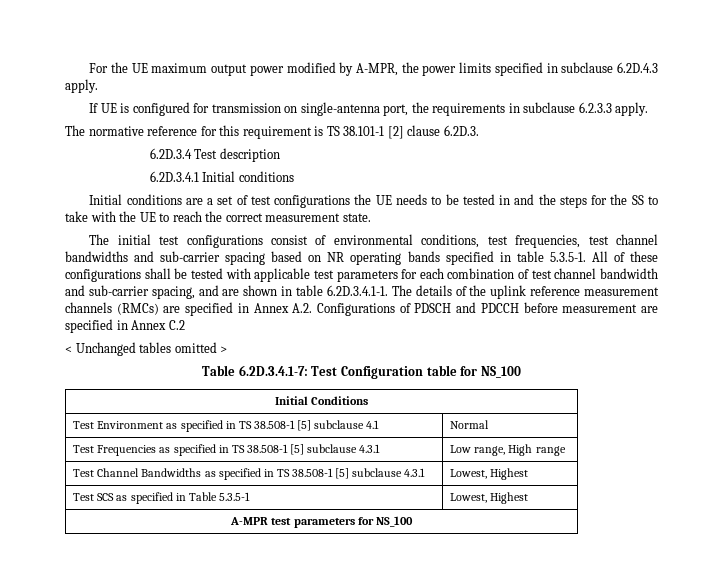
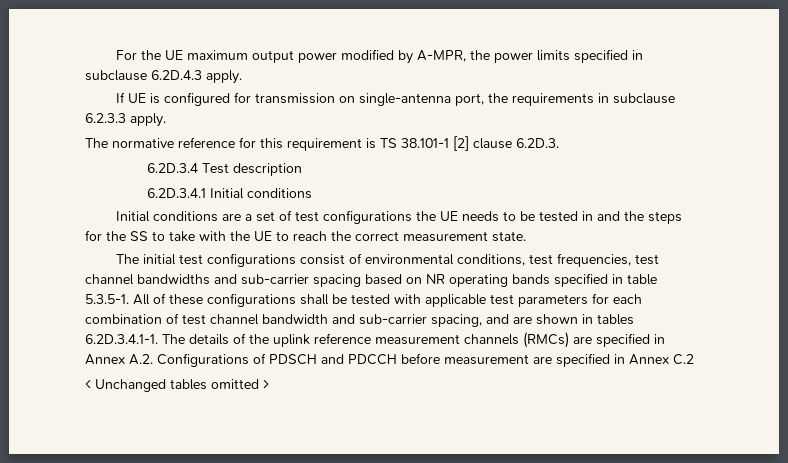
[296,285,324,296] table -> [597,314,634,325] tables
[202,365,521,379] [274,396,369,405] [73,420,380,432] [450,420,490,429] [73,444,381,456] [450,444,566,456] [73,468,426,480] [450,468,529,480] [73,492,250,504] [450,492,529,504] [230,516,413,528] // Table 6.2D.3.4.1-7: Test Configuration table for NS_100 // Initial Conditions // Test Environment as specified in TS 38.508-1 [5] subclause 4.1 | Normal // Test Frequencies as specified in TS 38.508-1 [5] subclause 4.3.1 | Low range, High range // Test Channel Bandwidths as specified in TS 38.508-1 [5] subclause 4.3.1 | Lowest, Highest // Test SCS as specified in Table 5.3.5-1 | Lowest, Highest // A-MPR test parameters for NS_100 -> (269, 384) none

